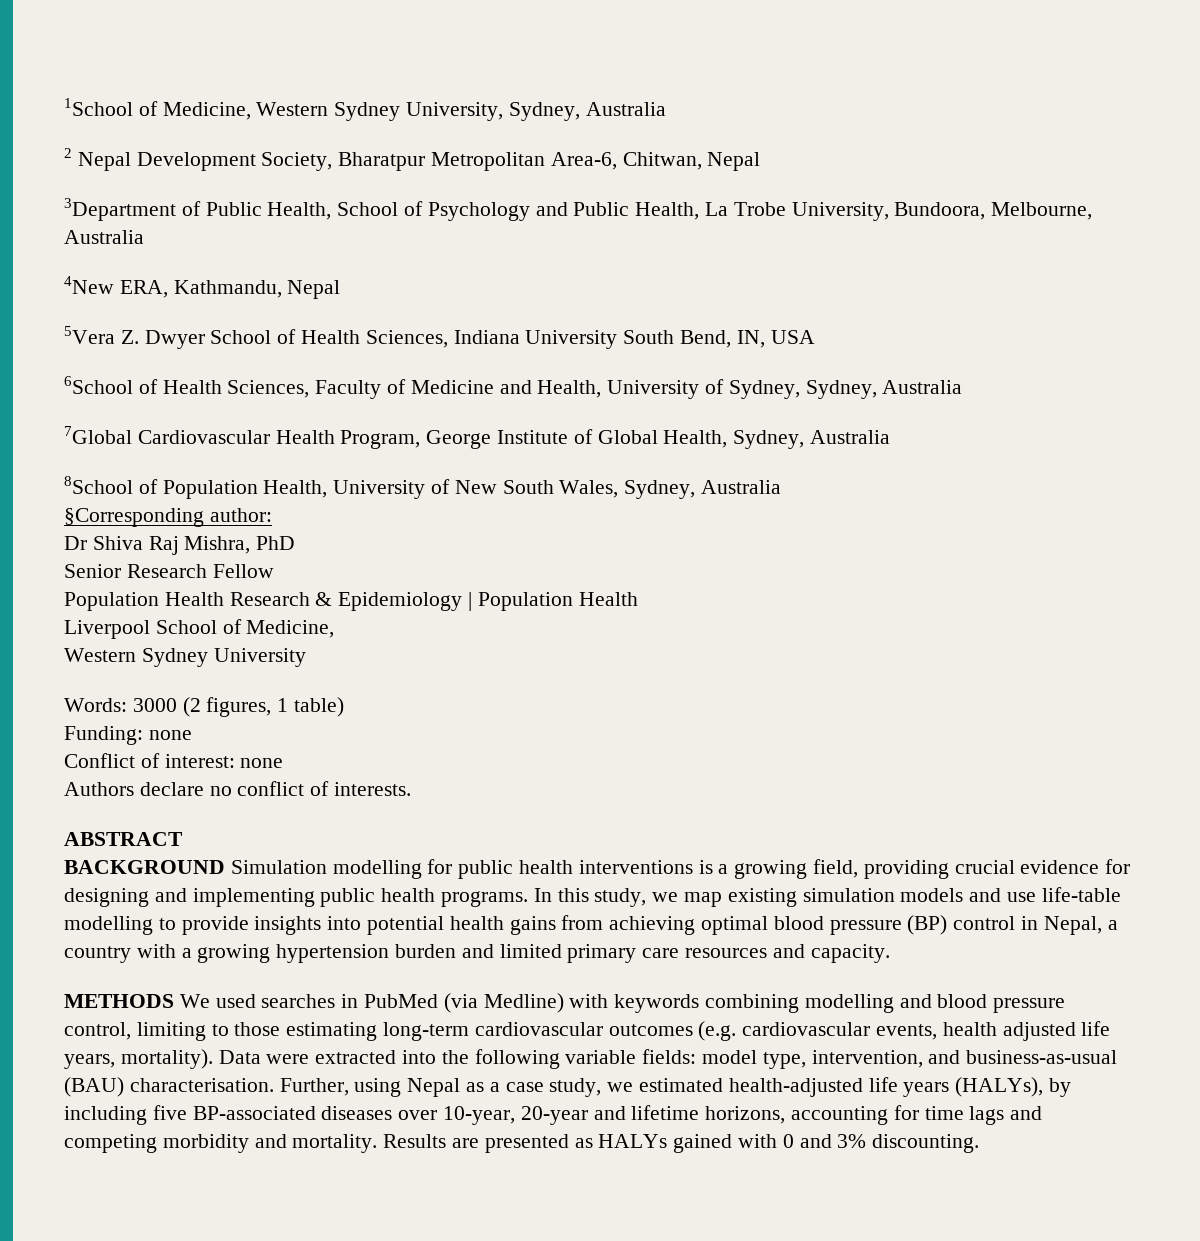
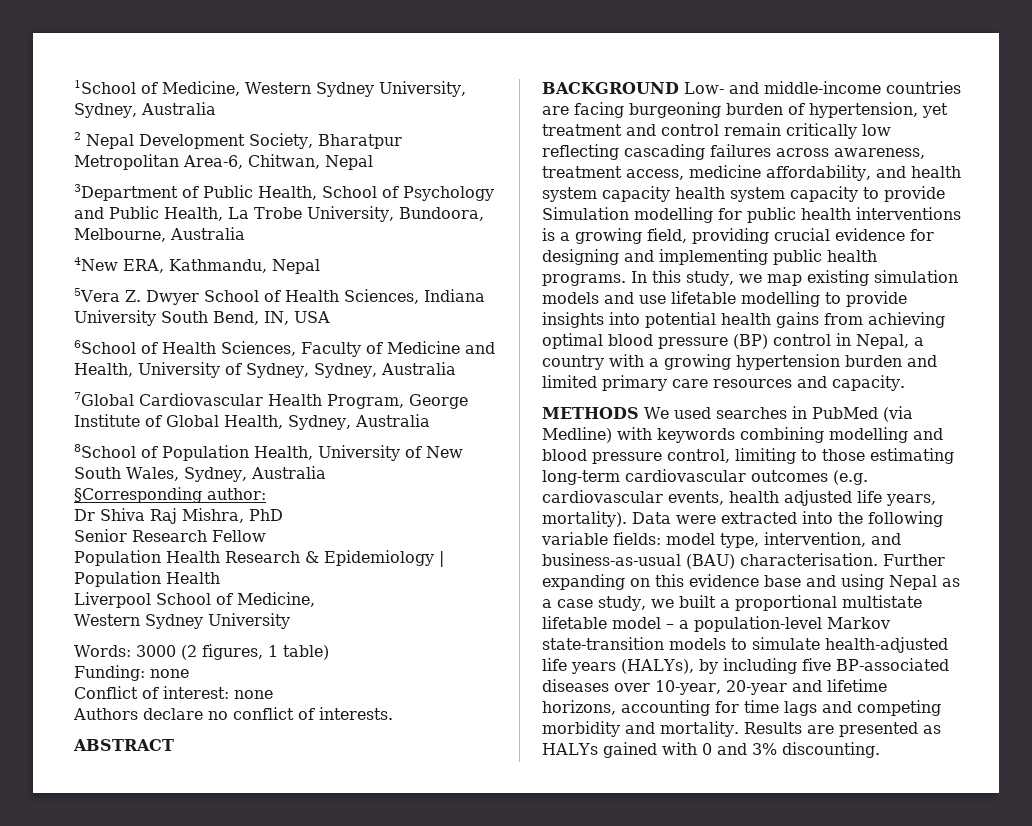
(225, 867) none -> [684,81,961,94] [542,102,948,118] [542,123,891,139] [542,144,925,160] [542,165,961,181] [542,186,945,202] Low- and middle-income countries are facing burgeoning burden of hypertension, yet treatment and control remain critically low reflecting cascading failures across awareness, treatment access, medicine affordability, and health system capacity health system capacity to provide
[1041,887,1121,902] life-table -> [671,291,736,304] lifetable
[279,1078,349,1096] Further, -> [883,554,945,566] [542,574,836,590] Further expanding on this evidence base and
[639,1078,724,1092] estimated -> [678,595,922,611] [542,616,890,632] [542,637,820,650] built a proportional multistate lifetable model – a population-level Markov state-transition models to simulate

